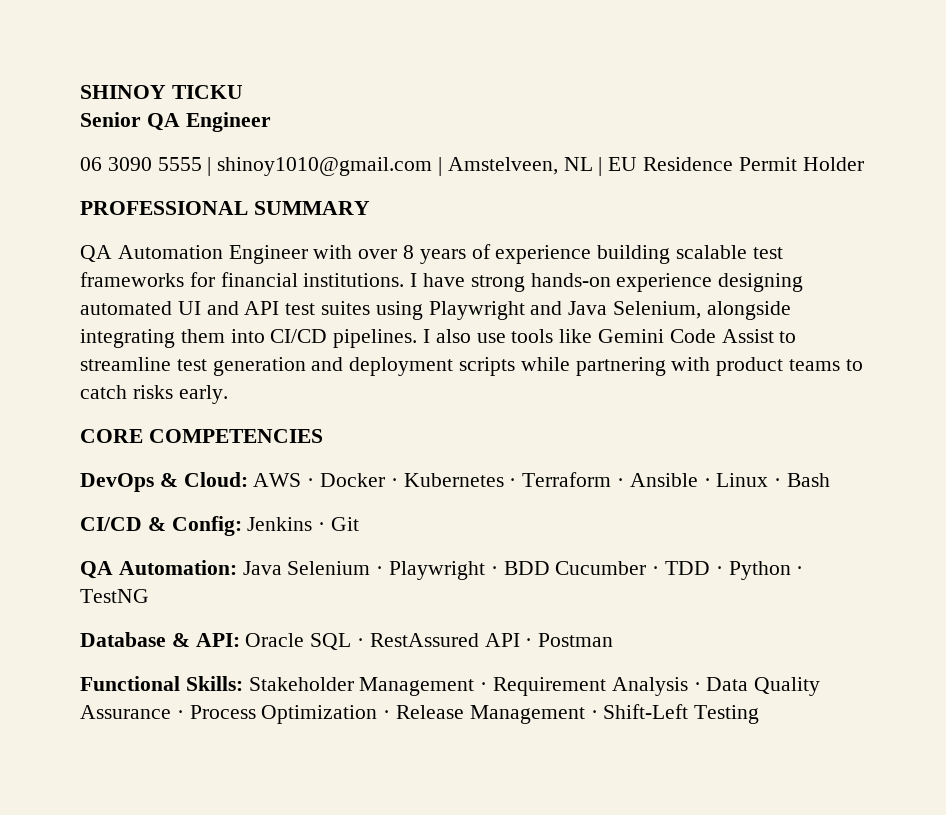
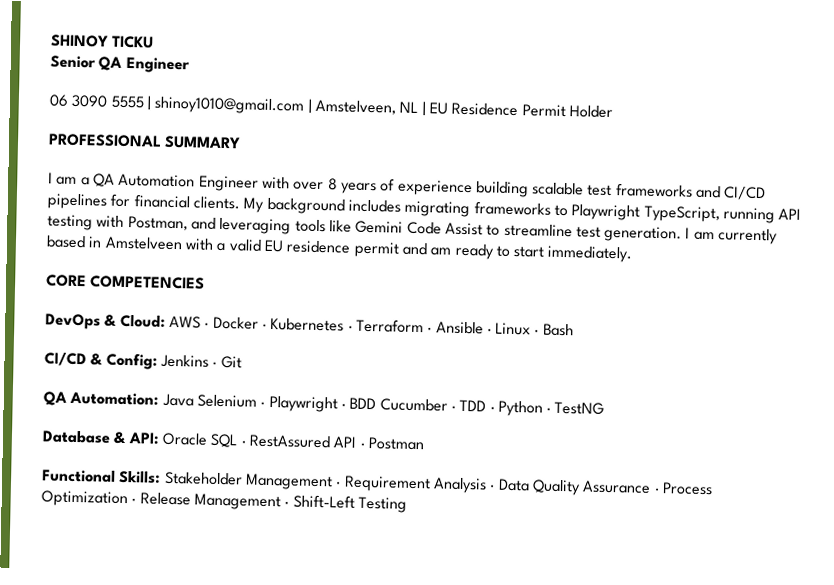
(370, 208) none -> [48,172,90,186] I am a
[189,272,804,292] [80,301,791,320] [80,329,506,348] for financial institutions. I have strong hands-on experience designing automated UI and API test suites using Playwright and Java Selenium, alongside integrating them into CI/CD pipelines. I also use -> [696,185,767,201] [47,193,802,224] [47,214,292,235] and CI/CD pipelines for financial clients. My background includes migrating frameworks to Playwright TypeScript, running API testing with Postman, and leveraging
[212,357,863,376] [80,385,228,404] generation and deployment scripts while partnering with product teams to catch risks early. -> [604,225,779,245] [46,235,633,263] generation. I am currently based in Amstelveen with a valid EU residence permit and am ready to start immediately.

